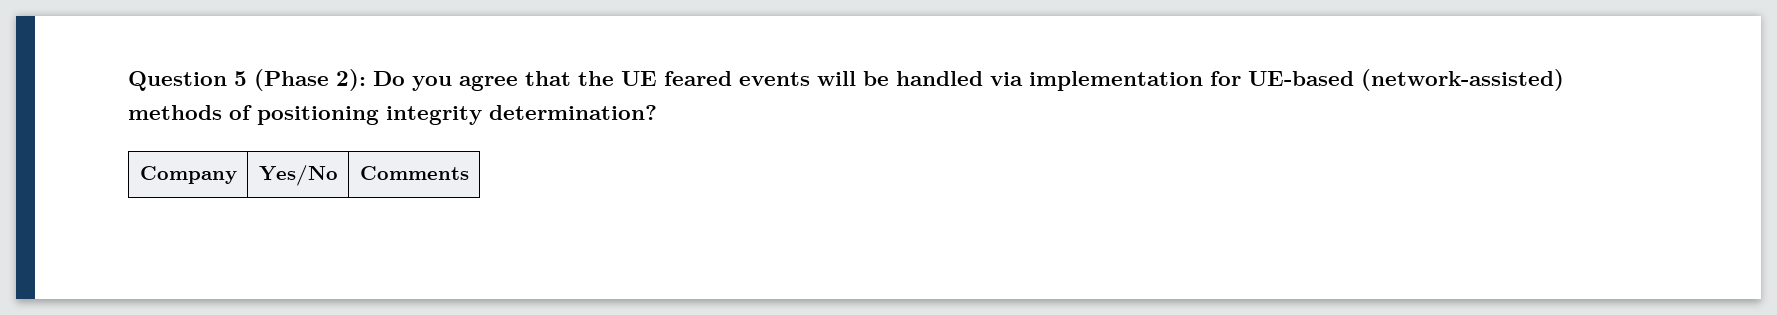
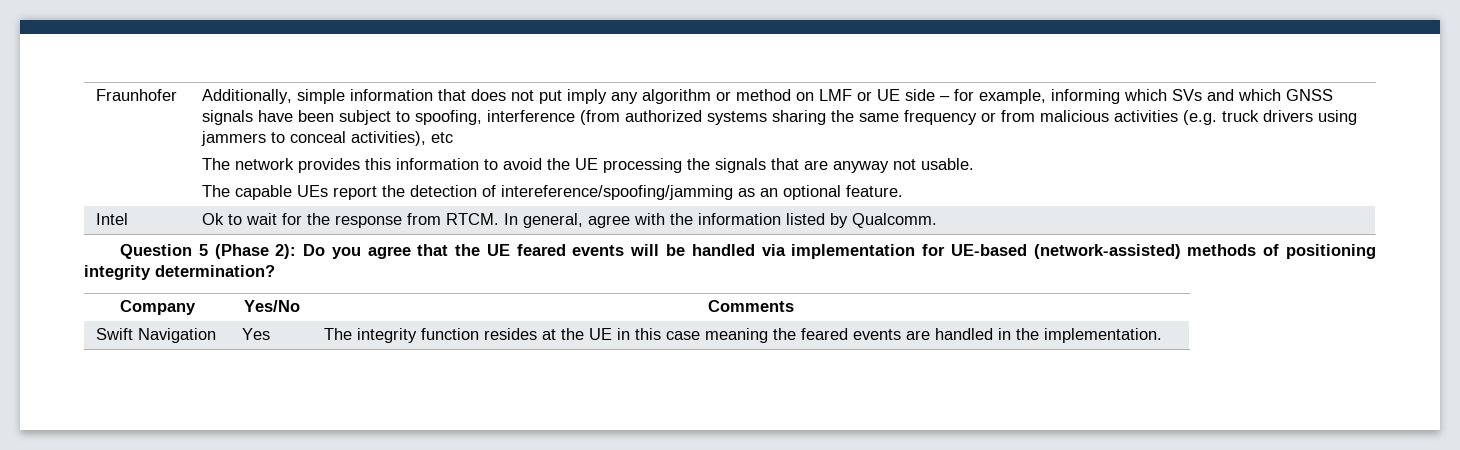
(128, 81) none -> [96,89,178,101] [202,89,1334,104] [202,110,1358,125] [201,131,454,146] [202,158,975,173] [202,185,904,200] [96,213,129,225] [202,213,938,228] Fraunhofer | Additionally, simple information that does not put imply any algorithm or method on LMF or UE side – for example, informing which SVs and which GNSS signals have been subject to spoofing, interference (from authorized systems sharing the same frequency or from malicious activities (e.g. truck drivers using jammers to conceal activities), etc // The network provides this information to avoid the UE processing the signals that are anyway not usable. // The capable UEs report the detection of intereference/spoofing/jamming as an optional feature. // Intel | Ok to wait for the response from RTCM. In general, agree with the information listed by Qualcomm. //
(469, 173) none -> [96,328,217,343] [242,328,271,340] [324,328,1163,343] // Swift Navigation | Yes | The integrity function resides at the UE in this case meaning the feared events are handled in the implementation.

